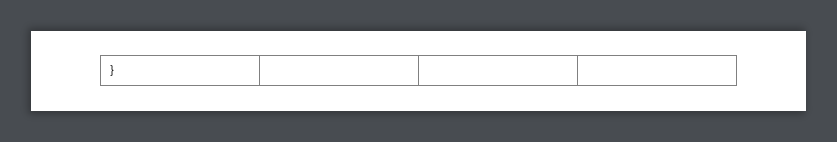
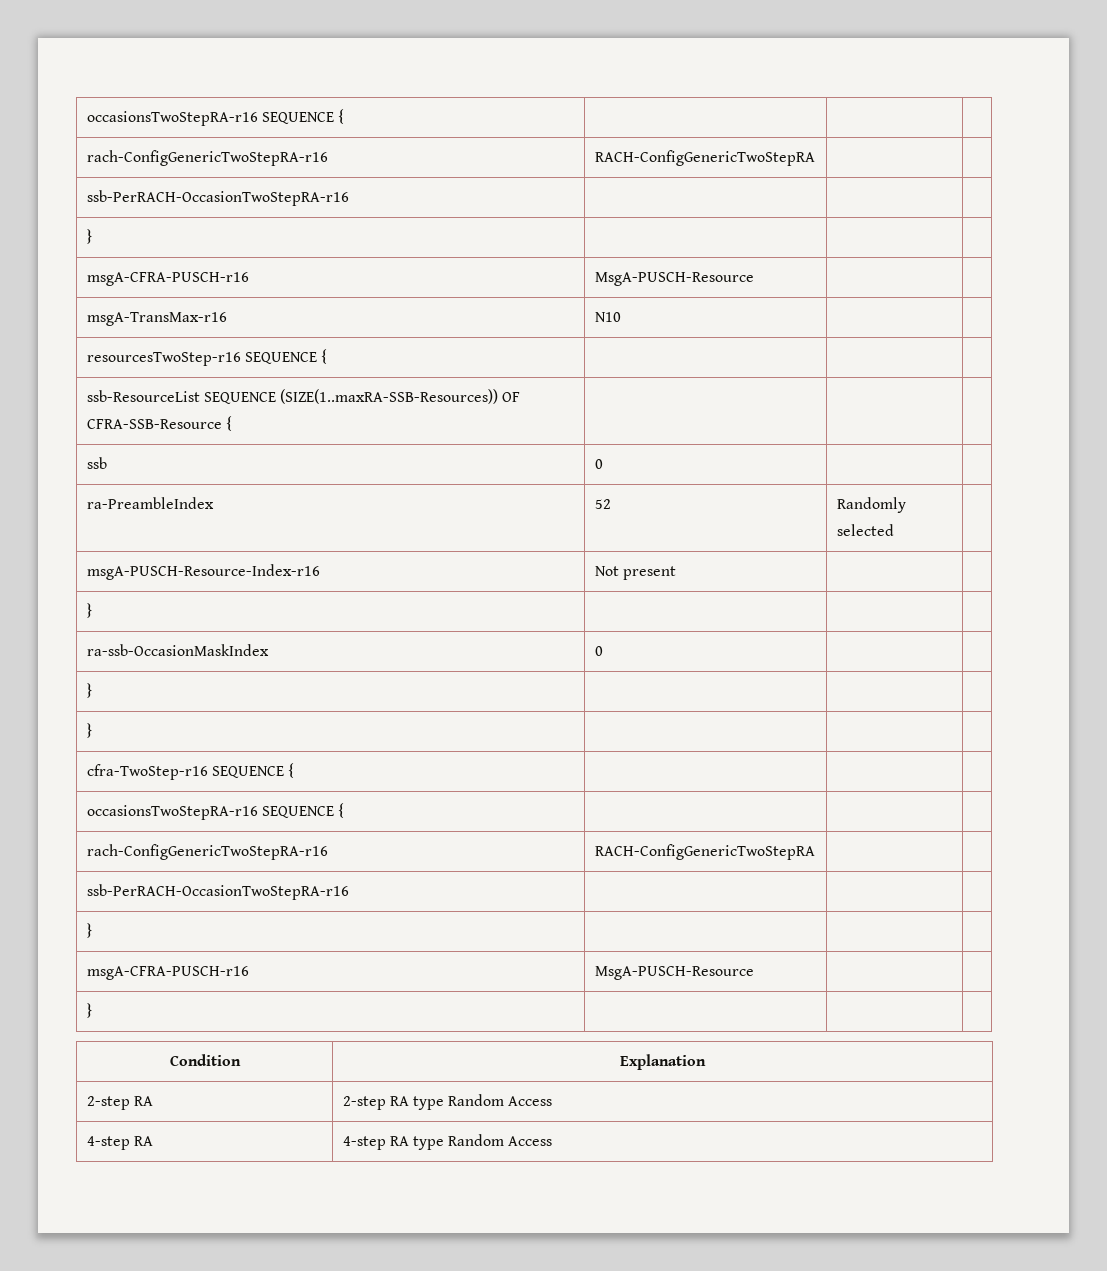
[110,65,115,76] } | | | -> [86,109,345,126] [86,150,328,166] [594,150,815,166] [86,190,349,206] [86,229,92,244] [86,272,249,286] [594,272,754,286] [86,312,227,326] [594,312,621,322] [86,349,328,366] [86,389,521,404] [86,416,232,431] [86,457,107,469] [594,459,603,469] [86,497,214,509] [594,499,611,509] [836,497,906,513] [836,524,894,536] [86,564,320,580] [594,566,676,580] [86,603,92,618] [86,644,269,656] [594,646,603,656] [86,683,92,698] [86,723,92,738] [86,763,295,780] [86,803,345,820] [86,844,328,860] [594,844,815,860] [86,884,349,900] [86,923,92,938] [86,966,249,980] [594,966,754,980] [86,1003,92,1018] [169,1054,241,1066] [620,1054,706,1070] [86,1096,153,1110] [342,1094,553,1110] [86,1136,153,1150] [342,1134,553,1150] occasionsTwoStepRA-r16 SEQUENCE { | | | // rach-ConfigGenericTwoStepRA-r16 | RACH-ConfigGenericTwoStepRA | | // ssb-PerRACH-OccasionTwoStepRA-r16 | | | // } | | | // msgA-CFRA-PUSCH-r16 | MsgA-PUSCH-Resource | | // msgA-TransMax-r16 | N10 | | // resourcesTwoStep-r16 SEQUENCE { | | | // ssb-ResourceList SEQUENCE (SIZE(1..maxRA-SSB-Resources)) OF CFRA-SSB-Resource { | | | // ssb | 0 | | // ra-PreambleIndex | 52 | Randomly selected | // msgA-PUSCH-Resource-Index-r16 | Not present | | // } | | | // ra-ssb-OccasionMaskIndex | 0 | | // } | | | // } | | | // cfra-TwoStep-r16 SEQUENCE { | | | // occasionsTwoStepRA-r16 SEQUENCE { | | | // rach-ConfigGenericTwoStepRA-r16 | RACH-ConfigGenericTwoStepRA | | // ssb-PerRACH-OccasionTwoStepRA-r16 | | | // } | | | // msgA-CFRA-PUSCH-r16 | MsgA-PUSCH-Resource | | // } | | | // Condition | Explanation // 2-step RA | 2-step RA type Random Access // 4-step RA | 4-step RA type Random Access

